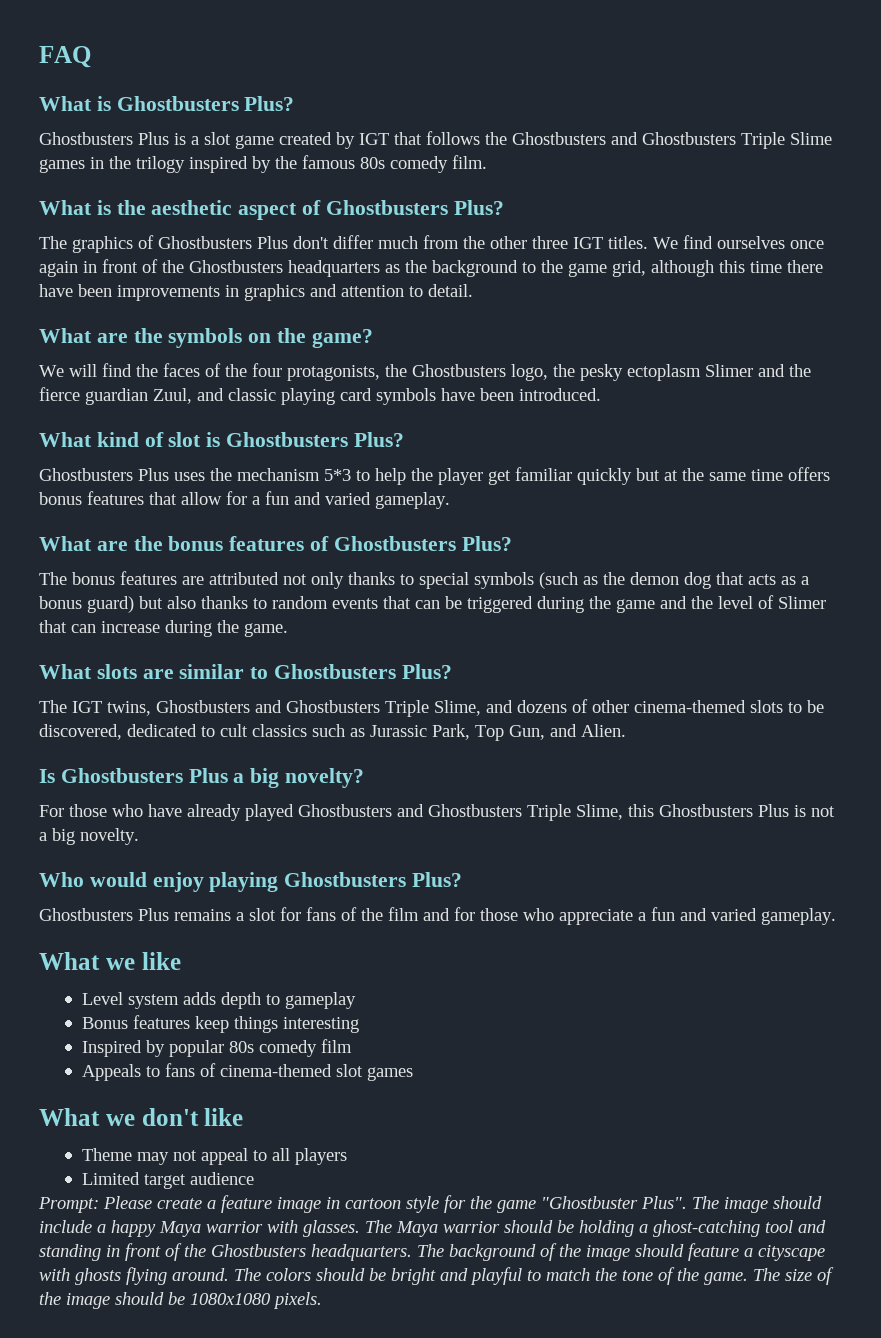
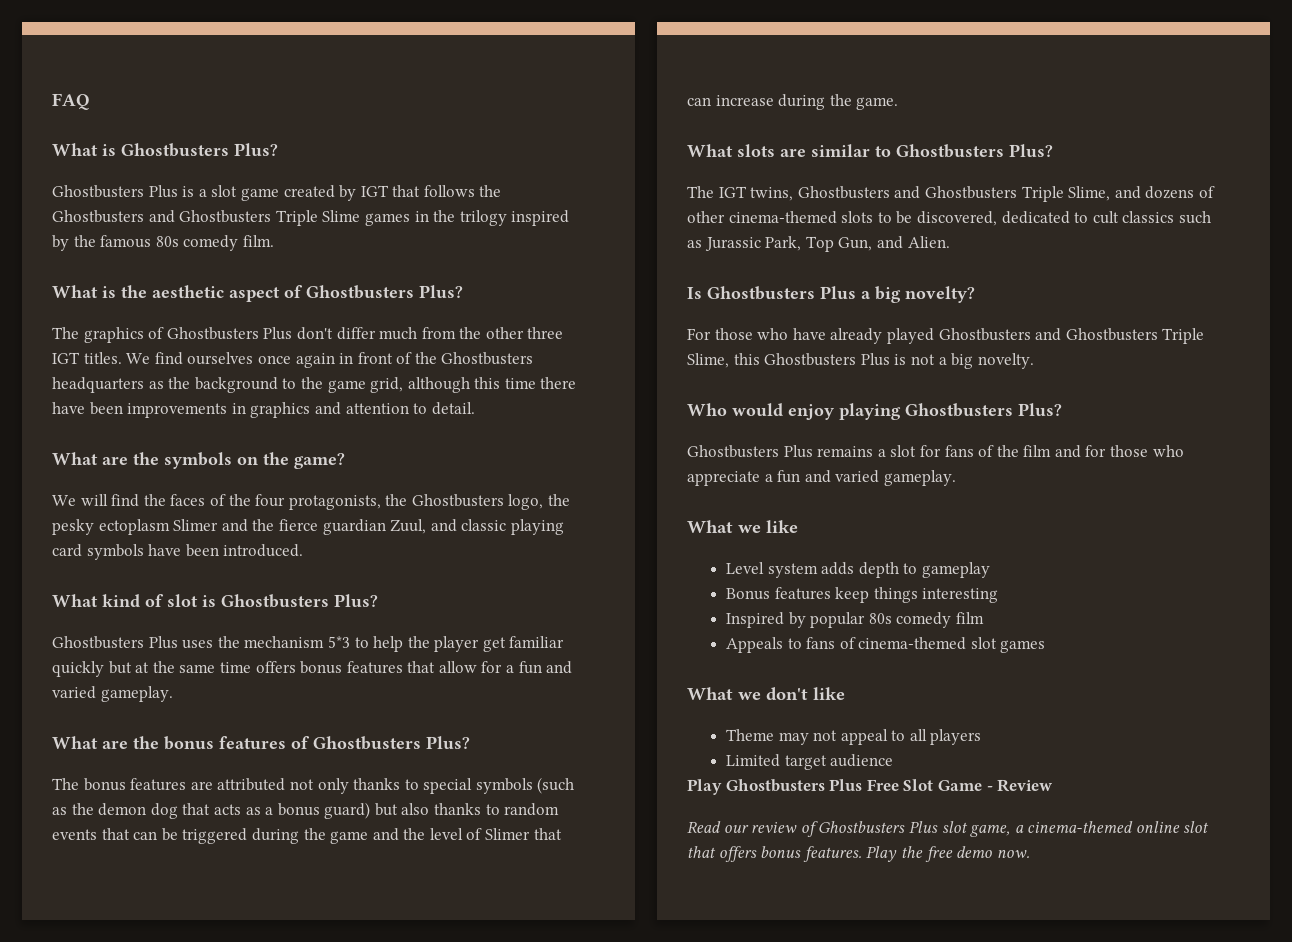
[38,1195,822,1213] [39,1220,826,1237] [39,1243,825,1261] [39,1267,834,1285] [39,1292,322,1309] Prompt: Please create a feature image in cartoon style for the game "Ghostbuster Plus". The image should include a happy Maya warrior with glasses. The Maya warrior should be holding a ghost-catching tool and standing in front of the Ghostbusters headquarters. The background of the image should feature a cityscape with ghosts flying around. The colors should be bright and playful to match the tone of the game. The size of the image should be 1080x1080 pixels. -> [687,779,1054,795] [687,821,1210,837] [687,846,1030,862] Play Ghostbusters Plus Free Slot Game - Review // Read our review of Ghostbusters Plus slot game, a cinema-themed online slot that offers bonus features. Play the free demo now.

